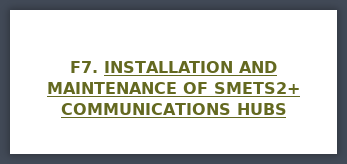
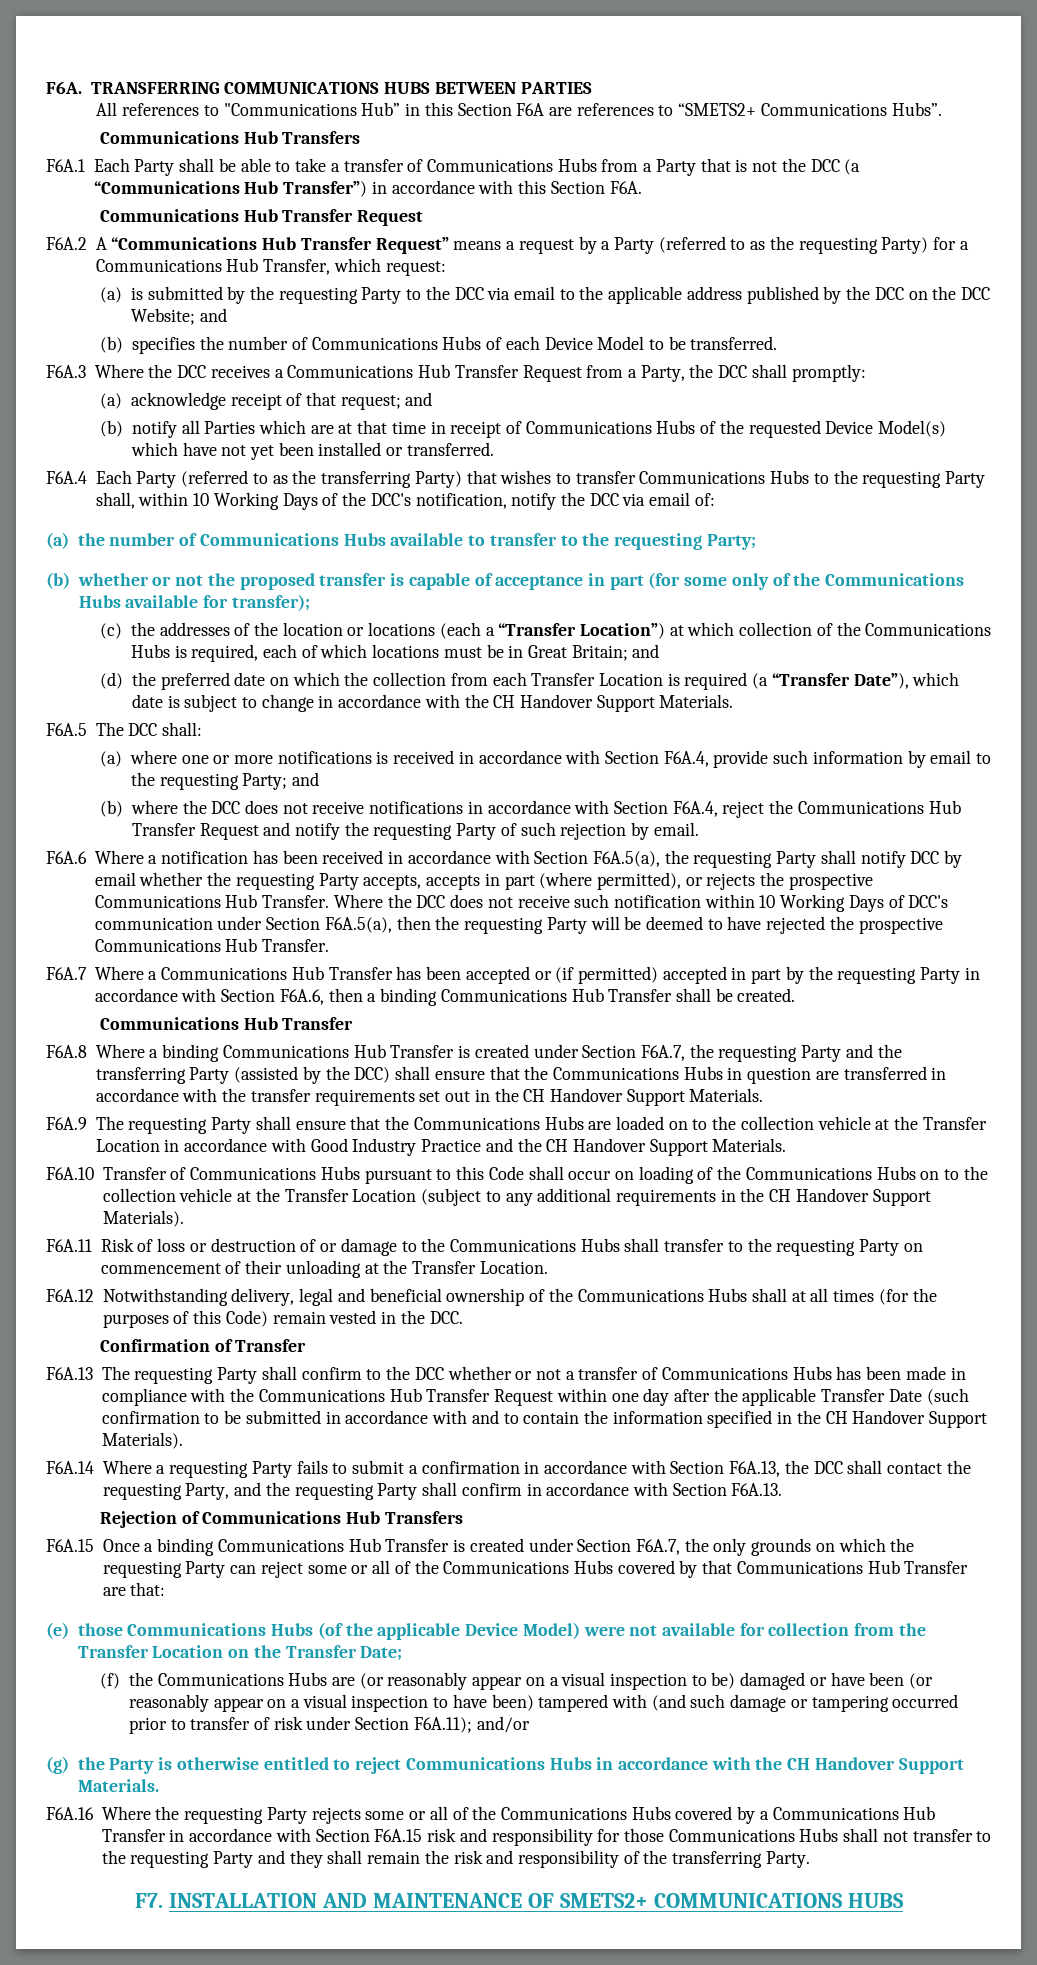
(69, 67) none -> [46,81,592,94] [96,102,942,116] [100,131,361,144] [46,158,861,176] [93,180,642,197] [100,209,424,226] [46,236,969,254] [95,258,446,276] [100,286,991,304] [130,308,227,325] [100,336,778,354] [46,364,866,382] [100,392,433,410] [100,420,947,438] [130,442,494,460] [46,470,986,488] [95,492,715,510] [46,532,756,550] [46,572,965,590] [78,594,310,611] [100,622,992,639] [130,644,660,662] [100,672,960,690] [131,694,734,712] [46,722,203,736] [100,750,992,768] [130,772,319,790] [100,800,961,818] [131,822,699,840] [46,850,963,868] [94,872,873,890] [94,894,949,912] [94,916,943,934] [94,938,330,952] [46,966,980,984] [94,988,796,1006] [100,1017,354,1030] [46,1044,902,1062] [95,1066,947,1084] [95,1088,764,1106] [46,1116,987,1134] [95,1138,787,1156] [46,1166,988,1184] [102,1188,931,1206] [102,1210,184,1227] [46,1238,923,1256] [100,1260,548,1278] [46,1288,937,1306] [102,1310,463,1328] [100,1339,307,1352] [46,1366,966,1384] [101,1388,969,1406] [101,1410,988,1428] [101,1432,183,1449] [46,1460,971,1478] [102,1482,783,1500] [100,1511,463,1528] [46,1538,915,1556] [102,1560,969,1578] [102,1582,166,1596] [46,1622,926,1640] [77,1645,403,1661] [100,1672,934,1690] [128,1694,959,1712] [128,1716,530,1734] [46,1756,964,1774] [77,1779,159,1792] [46,1806,936,1824] [101,1828,992,1846] [101,1850,810,1868] F6A. TRANSFERRING COMMUNICATIONS HUBS BETWEEN PARTIES // All references to "Communications Hub” in this Section F6A are references to “SMETS2+ Communications Hubs”. // Communications Hub Transfers // F6A.1 Each Party shall be able to take a transfer of Communications Hubs from a Party that is not the DCC (a “Communications Hub Transfer”) in accordance with this Section F6A. // Communications Hub Transfer Request // F6A.2 A “Communications Hub Transfer Request” means a request by a Party (referred to as the requesting Party) for a Communications Hub Transfer, which request: // (a) is submitted by the requesting Party to the DCC via email to the applicable address published by the DCC on the DCC Website; and // (b) specifies the number of Communications Hubs of each Device Model to be transferred. // F6A.3 Where the DCC receives a Communications Hub Transfer Request from a Party, the DCC shall promptly: // (a) acknowledge receipt of that request; and // (b) notify all Parties which are at that time in receipt of Communications Hubs of the requested Device Model(s) which have not yet been installed or transferred. // F6A.4 Each Party (referred to as the transferring Party) that wishes to transfer Communications Hubs to the requesting Party shall, within 10 Working Days of the DCC's notification, notify the DCC via email of: // (a) the number of Communications Hubs available to transfer to the requesting Party; // (b) whether or not the proposed transfer is capable of acceptance in part (for some only of the Communications Hubs available for transfer); // (c) the addresses of the location or locations (each a “Transfer Location”) at which collection of the Communications Hubs is required, each of which locations must be in Great Britain; and // (d) the preferred date on which the collection from each Transfer Location is required (a “Transfer Date”), which date is subject to change in accordance with the CH Handover Support Materials. // F6A.5 The DCC shall: // (a) where one or more notifications is received in accordance with Section F6A.4, provide such information by email to the requesting Party; and // (b) where the DCC does not receive notifications in accordance with Section F6A.4, reject the Communications Hub Transfer Request and notify the requesting Party of such rejection by email. // F6A.6 Where a notification has been received in accordance with Section F6A.5(a), the requesting Party shall notify DCC by email whether the requesting Party accepts, accepts in part (where permitted), or rejects the prospective Communications Hub Transfer. Where the DCC does not receive such notification within 10 Working Days of DCC's communication under Section F6A.5(a), then the requesting Party will be deemed to have rejected the prospective Communications Hub Transfer. // F6A.7 Where a Communications Hub Transfer has been accepted or (if permitted) accepted in part by the requesting Party in accordance with Section F6A.6, then a binding Communications Hub Transfer shall be created. // Communications Hub Transfer // F6A.8 Where a binding Communications Hub Transfer is created under Section F6A.7, the requesting Party and the transferring Party (assisted by the DCC) shall ensure that the Communications Hubs in question are transferred in accordance with the transfer requirements set out in the CH Handover Support Materials. // F6A.9 The requesting Party shall ensure that the Communications Hubs are loaded on to the collection vehicle at the Transfer Location in accordance with Good Industry Practice and the CH Handover Support Materials. // F6A.10 Transfer of Communications Hubs pursuant to this Code shall occur on loading of the Communications Hubs on to the collection vehicle at the Transfer Location (subject to any additional requirements in the CH Handover Support Materials). // F6A.11 Risk of loss or destruction of or damage to the Communications Hubs shall transfer to the requesting Party on commencement of their unloading at the Transfer Location. // F6A.12 Notwithstanding delivery, legal and beneficial ownership of the Communications Hubs shall at all times (for the purposes of this Code) remain vested in the DCC. // Confirmation of Transfer // F6A.13 The requesting Party shall confirm to the DCC whether or not a transfer of Communications Hubs has been made in compliance with the Communications Hub Transfer Request within one day after the applicable Transfer Date (such confirmation to be submitted in accordance with and to contain the information specified in the CH Handover Support Materials). // F6A.14 Where a requesting Party fails to submit a confirmation in accordance with Section F6A.13, the DCC shall contact the requesting Party, and the requesting Party shall confirm in accordance with Section F6A.13. // Rejection of Communications Hub Transfers // F6A.15 Once a binding Communications Hub Transfer is created under Section F6A.7, the only grounds on which the requesting Party can reject some or all of the Communications Hubs covered by that Communications Hub Transfer are that: // (e) those Communications Hubs (of the applicable Device Model) were not available for collection from the Transfer Location on the Transfer Date; // (f) the Communications Hubs are (or reasonably appear on a visual inspection to be) damaged or have been (or reasonably appear on a visual inspection to have been) tampered with (and such damage or tampering occurred prior to transfer of risk under Section F6A.11); and/or // (g) the Party is otherwise entitled to reject Communications Hubs in accordance with the CH Handover Support Materials. // F6A.16 Where the requesting Party rejects some or all of the Communications Hubs covered by a Communications Hub Transfer in accordance with Section F6A.15 risk and responsibility for those Communications Hubs shall not transfer to the requesting Party and they shall remain the risk and responsibility of the transferring Party. //

